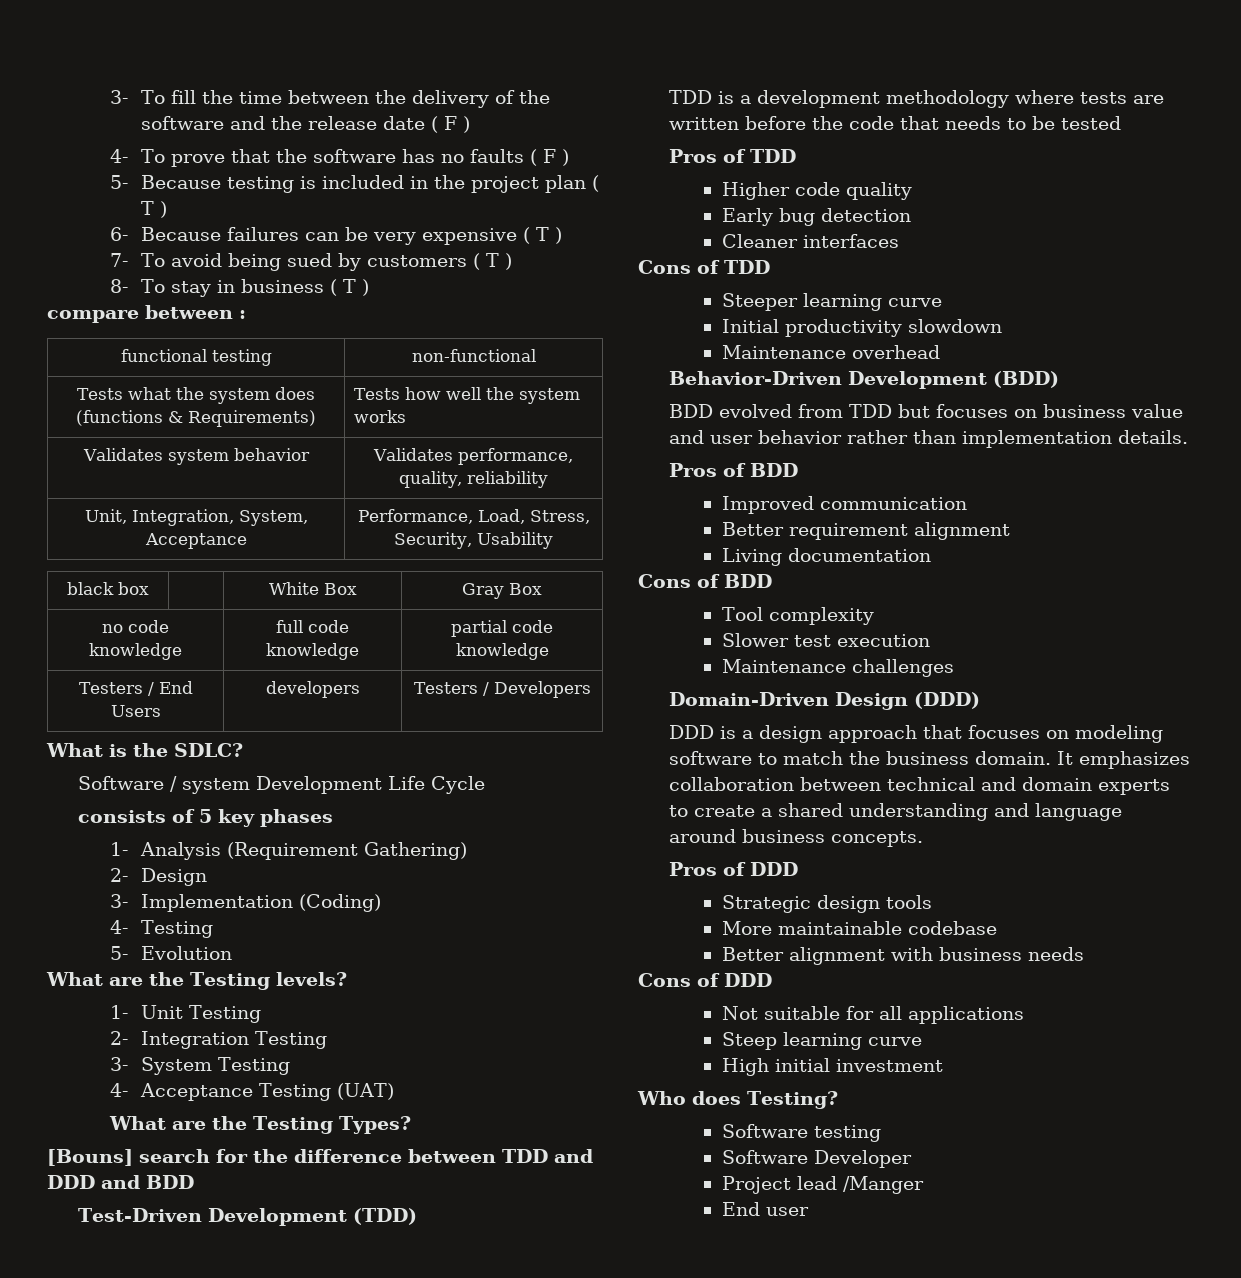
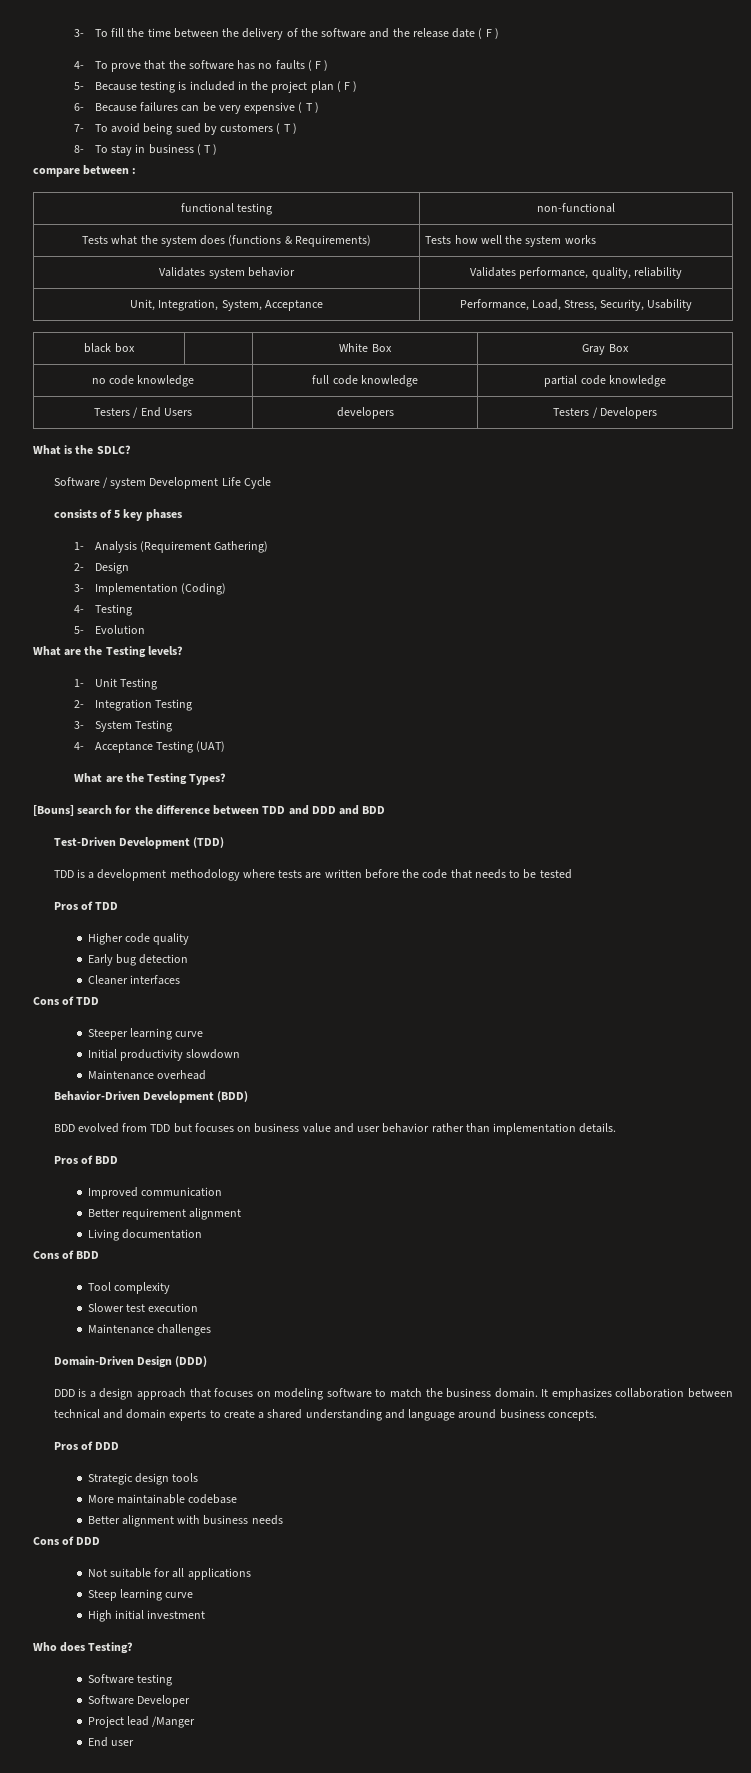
[140,201,154,215] T -> [344,82,351,90] F

